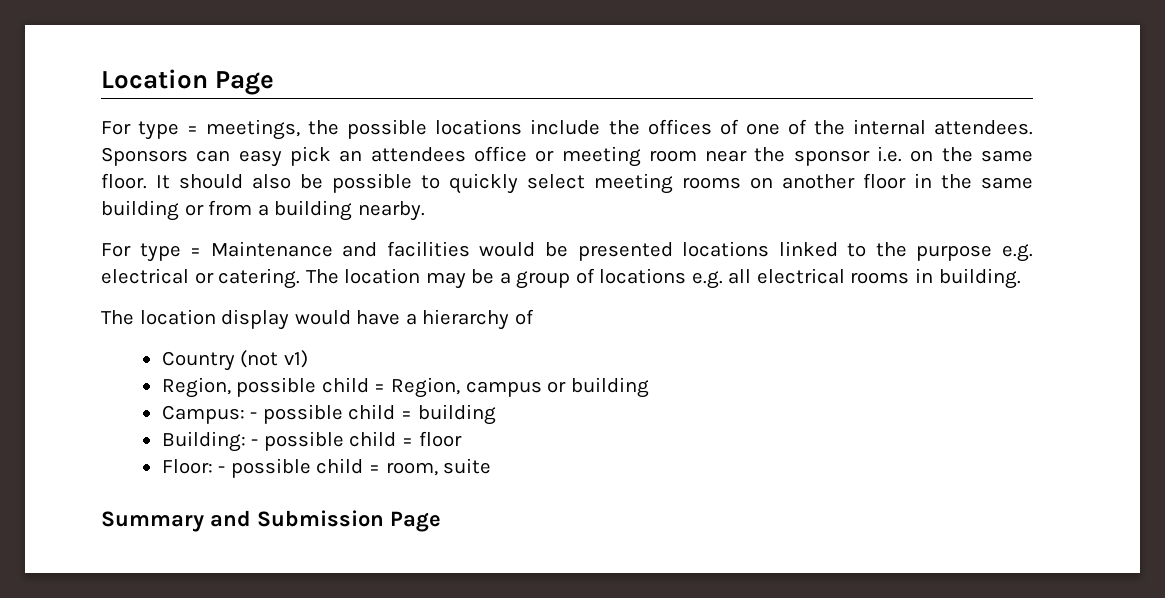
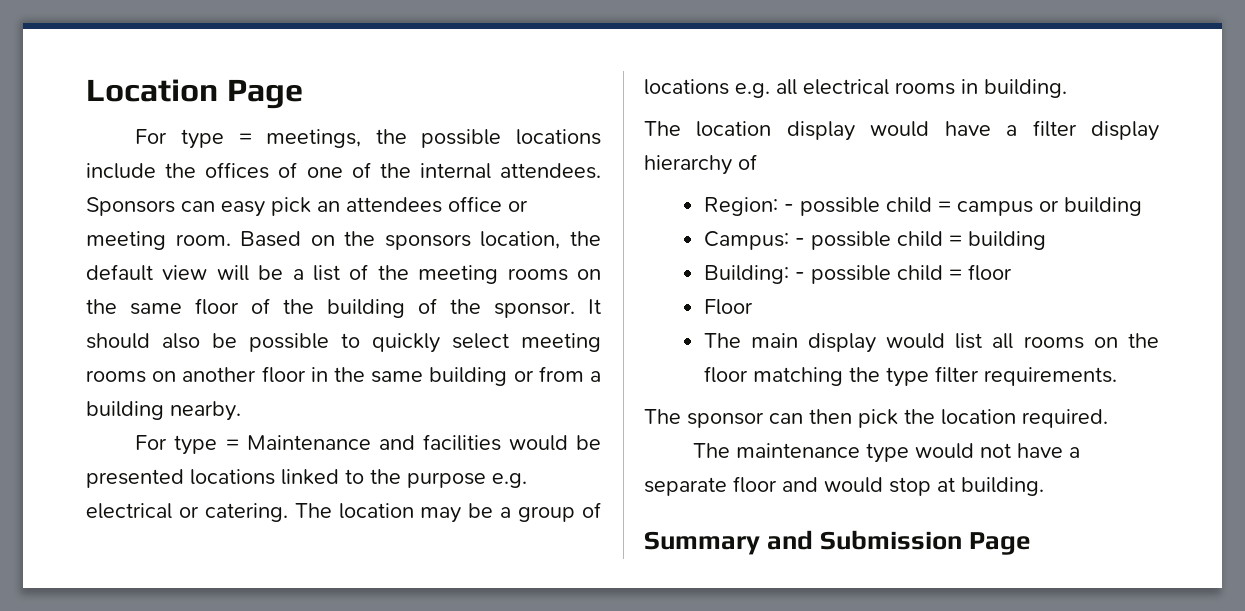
[648,146,1033,166] [101,173,147,189] room near the sponsor i.e. on the same floor. -> [175,231,601,250] [86,264,601,284] [86,298,575,318] room. Based on the sponsors location, the default view will be a list of the meeting rooms on the same floor of the building of the sponsor.
(417, 319) none -> [1032,120,1159,141] filter display
[161,350,308,371] [161,377,461,398] Country (not v1) // Region, possible child = Region, -> [703,197,951,216] Region: - possible child =
[161,458,492,478] Floor: - possible child = room, suite -> [703,299,753,315] [703,333,1159,353] [703,366,1117,387] [644,409,1108,428] [693,443,1081,463] [644,476,1044,496] Floor // The main display would list all rooms on the floor matching the type filter requirements. // The sponsor can then pick the location required. // The maintenance type would not have a separate floor and would stop at building.

